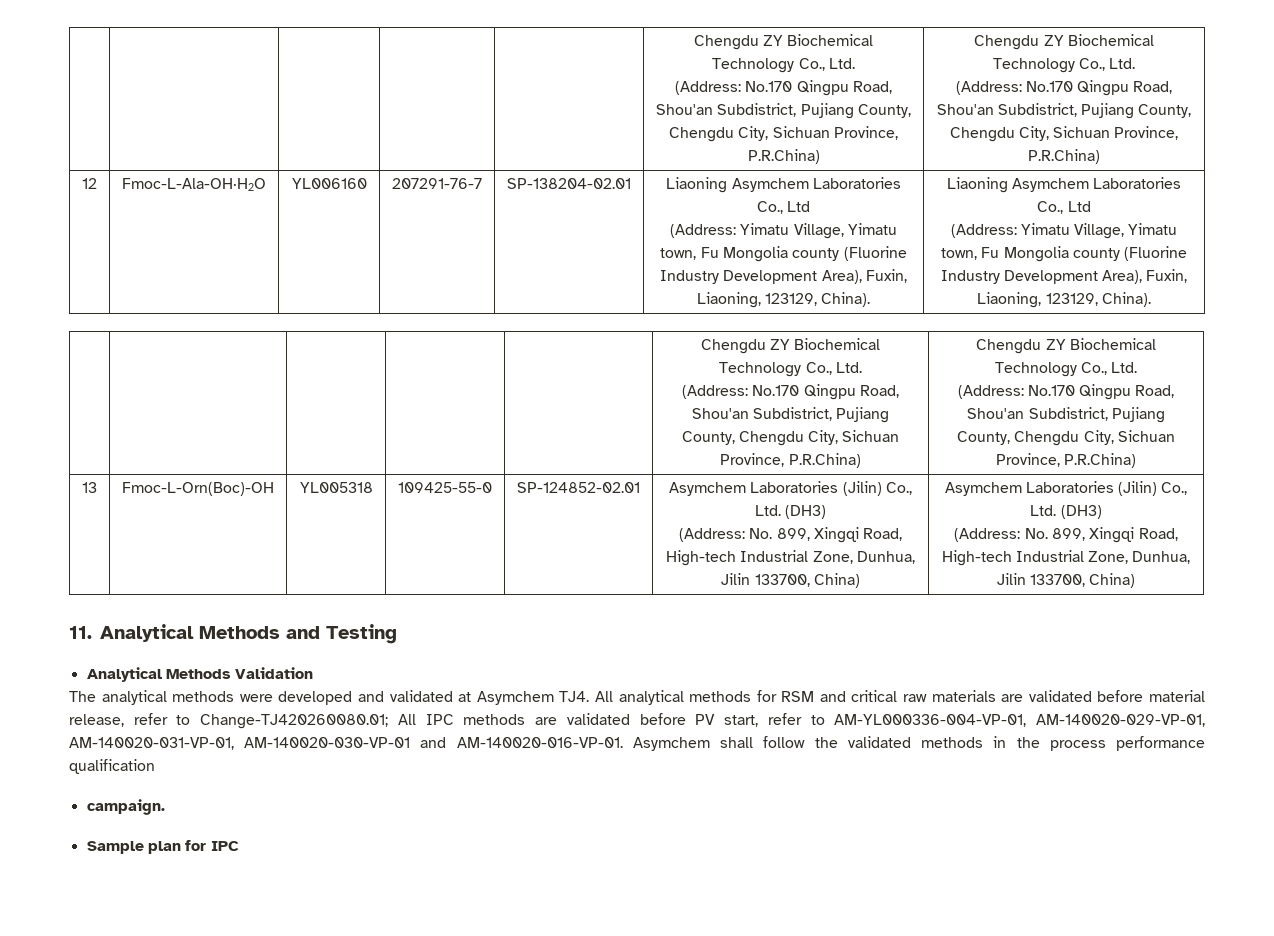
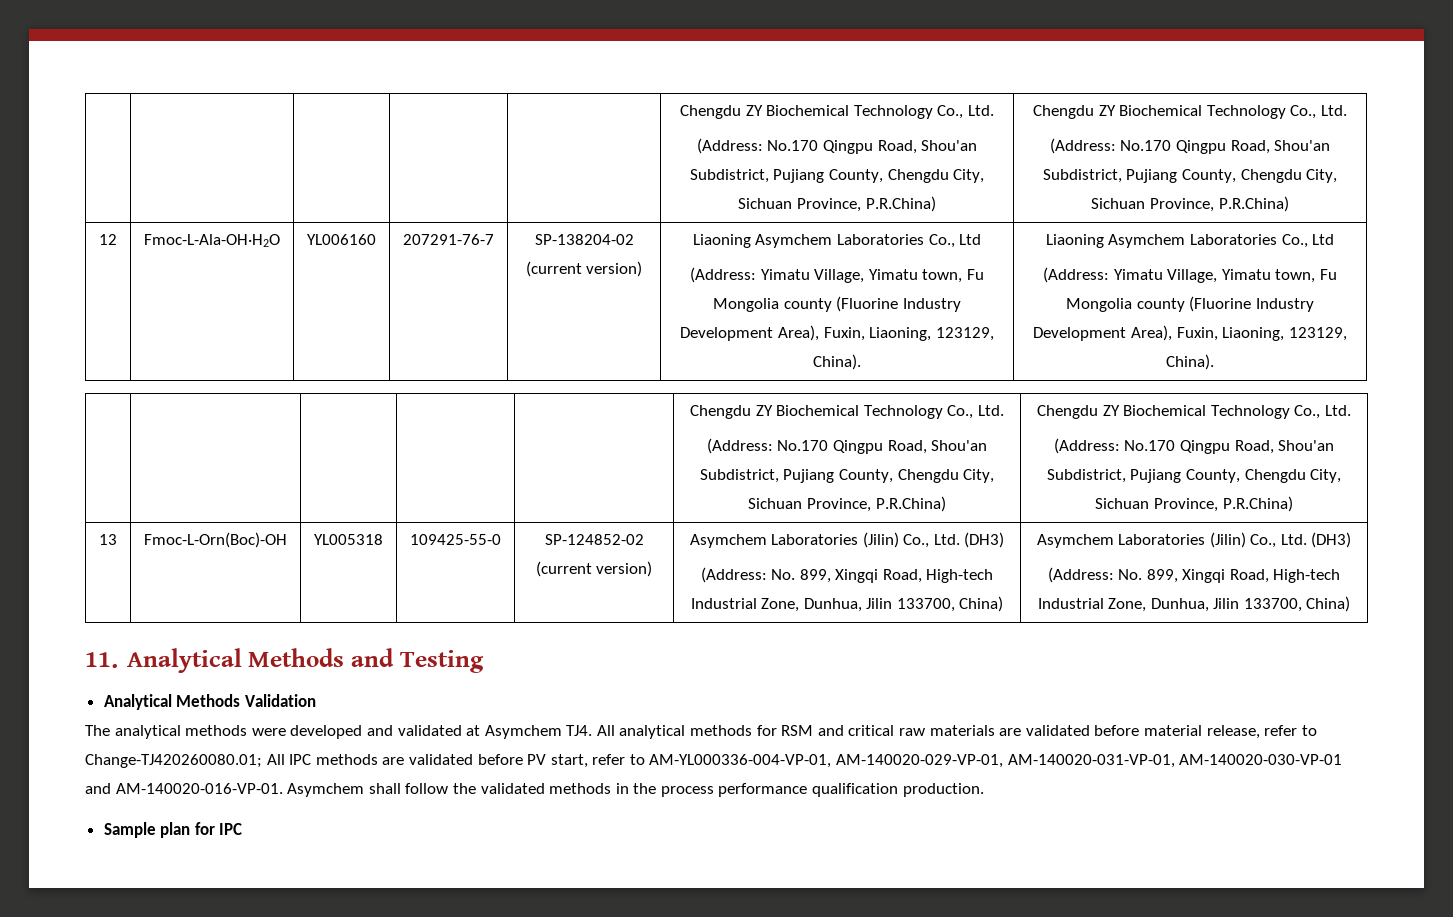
[507,178,631,189] SP-138204-02.01 -> [534,234,634,245] [525,261,643,277] SP-138204-02 (current version)
[517,482,640,493] SP-124852-02.01 -> [544,534,644,545] [535,561,653,577] SP-124852-02 (current version)
[86,799,165,815] // campaign. -> [902,783,984,797] production.

